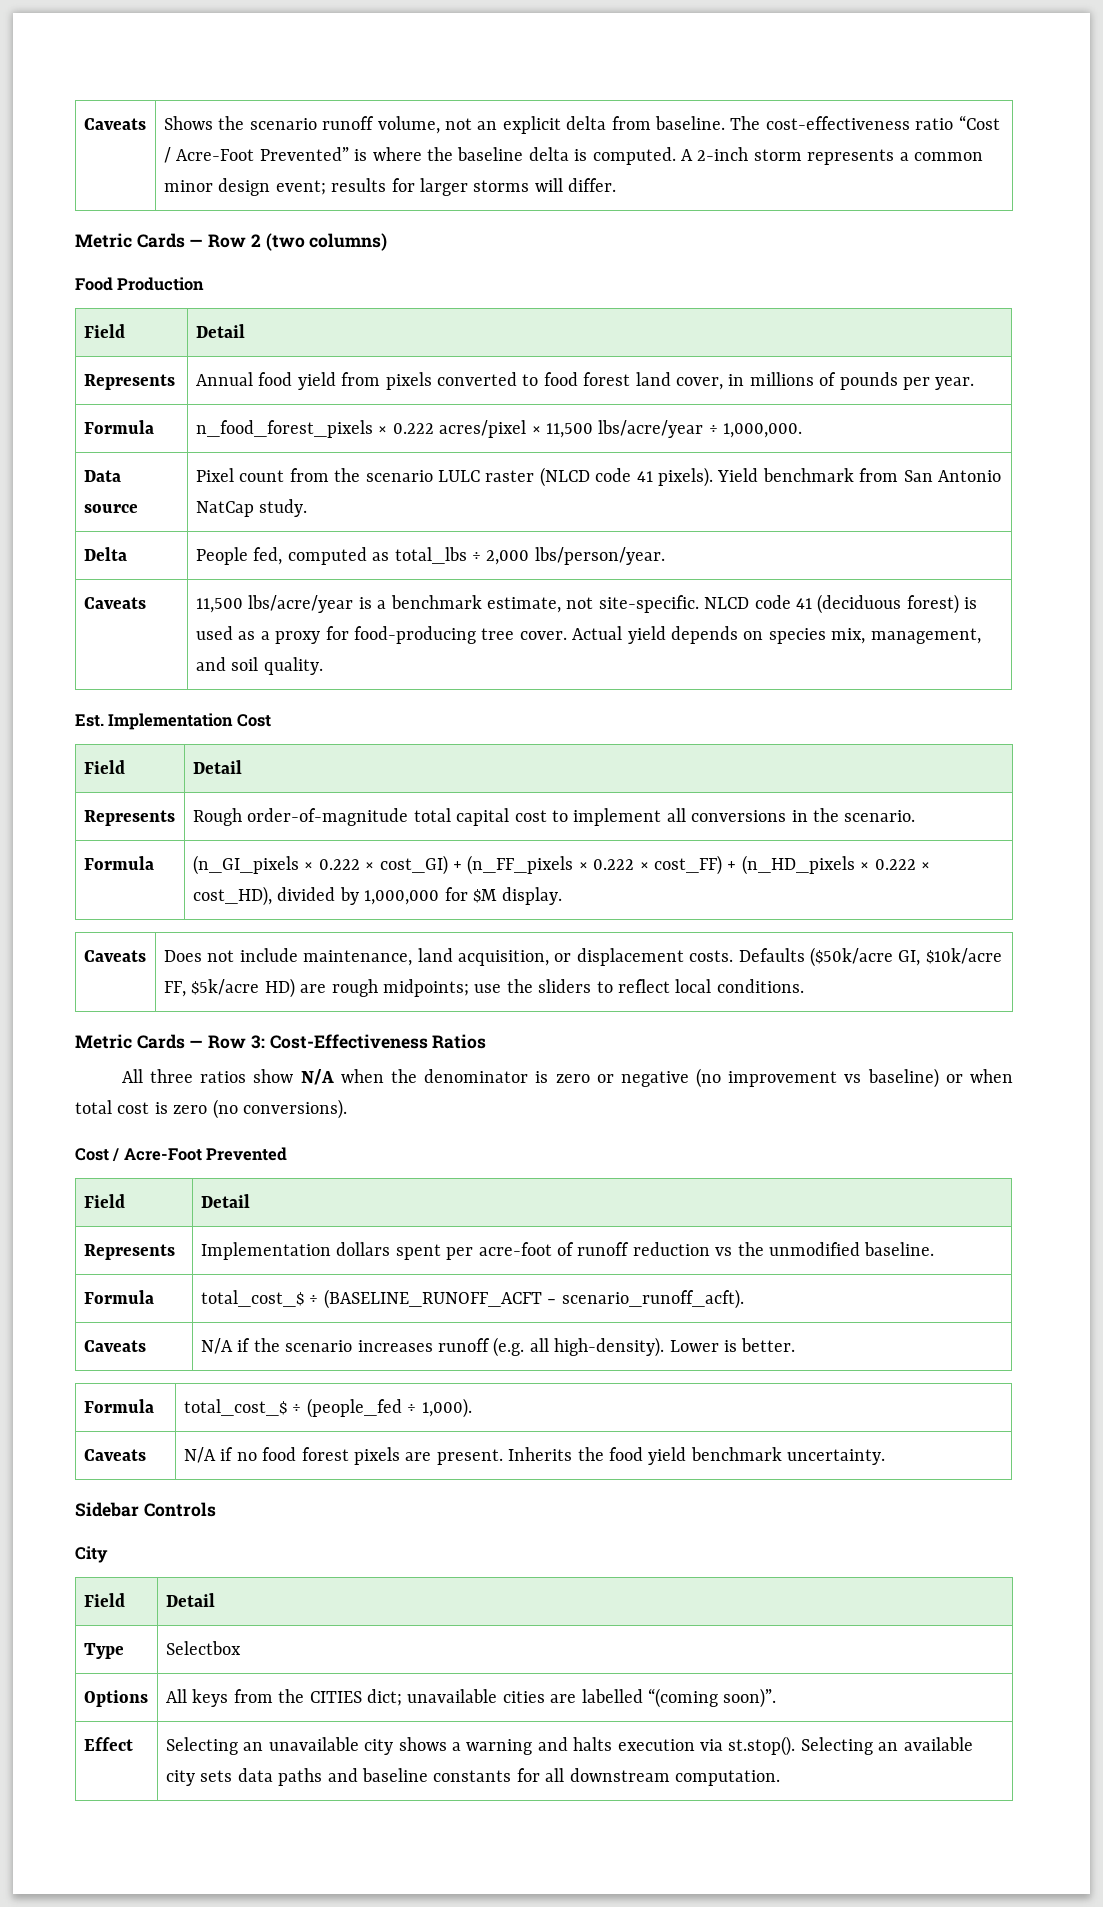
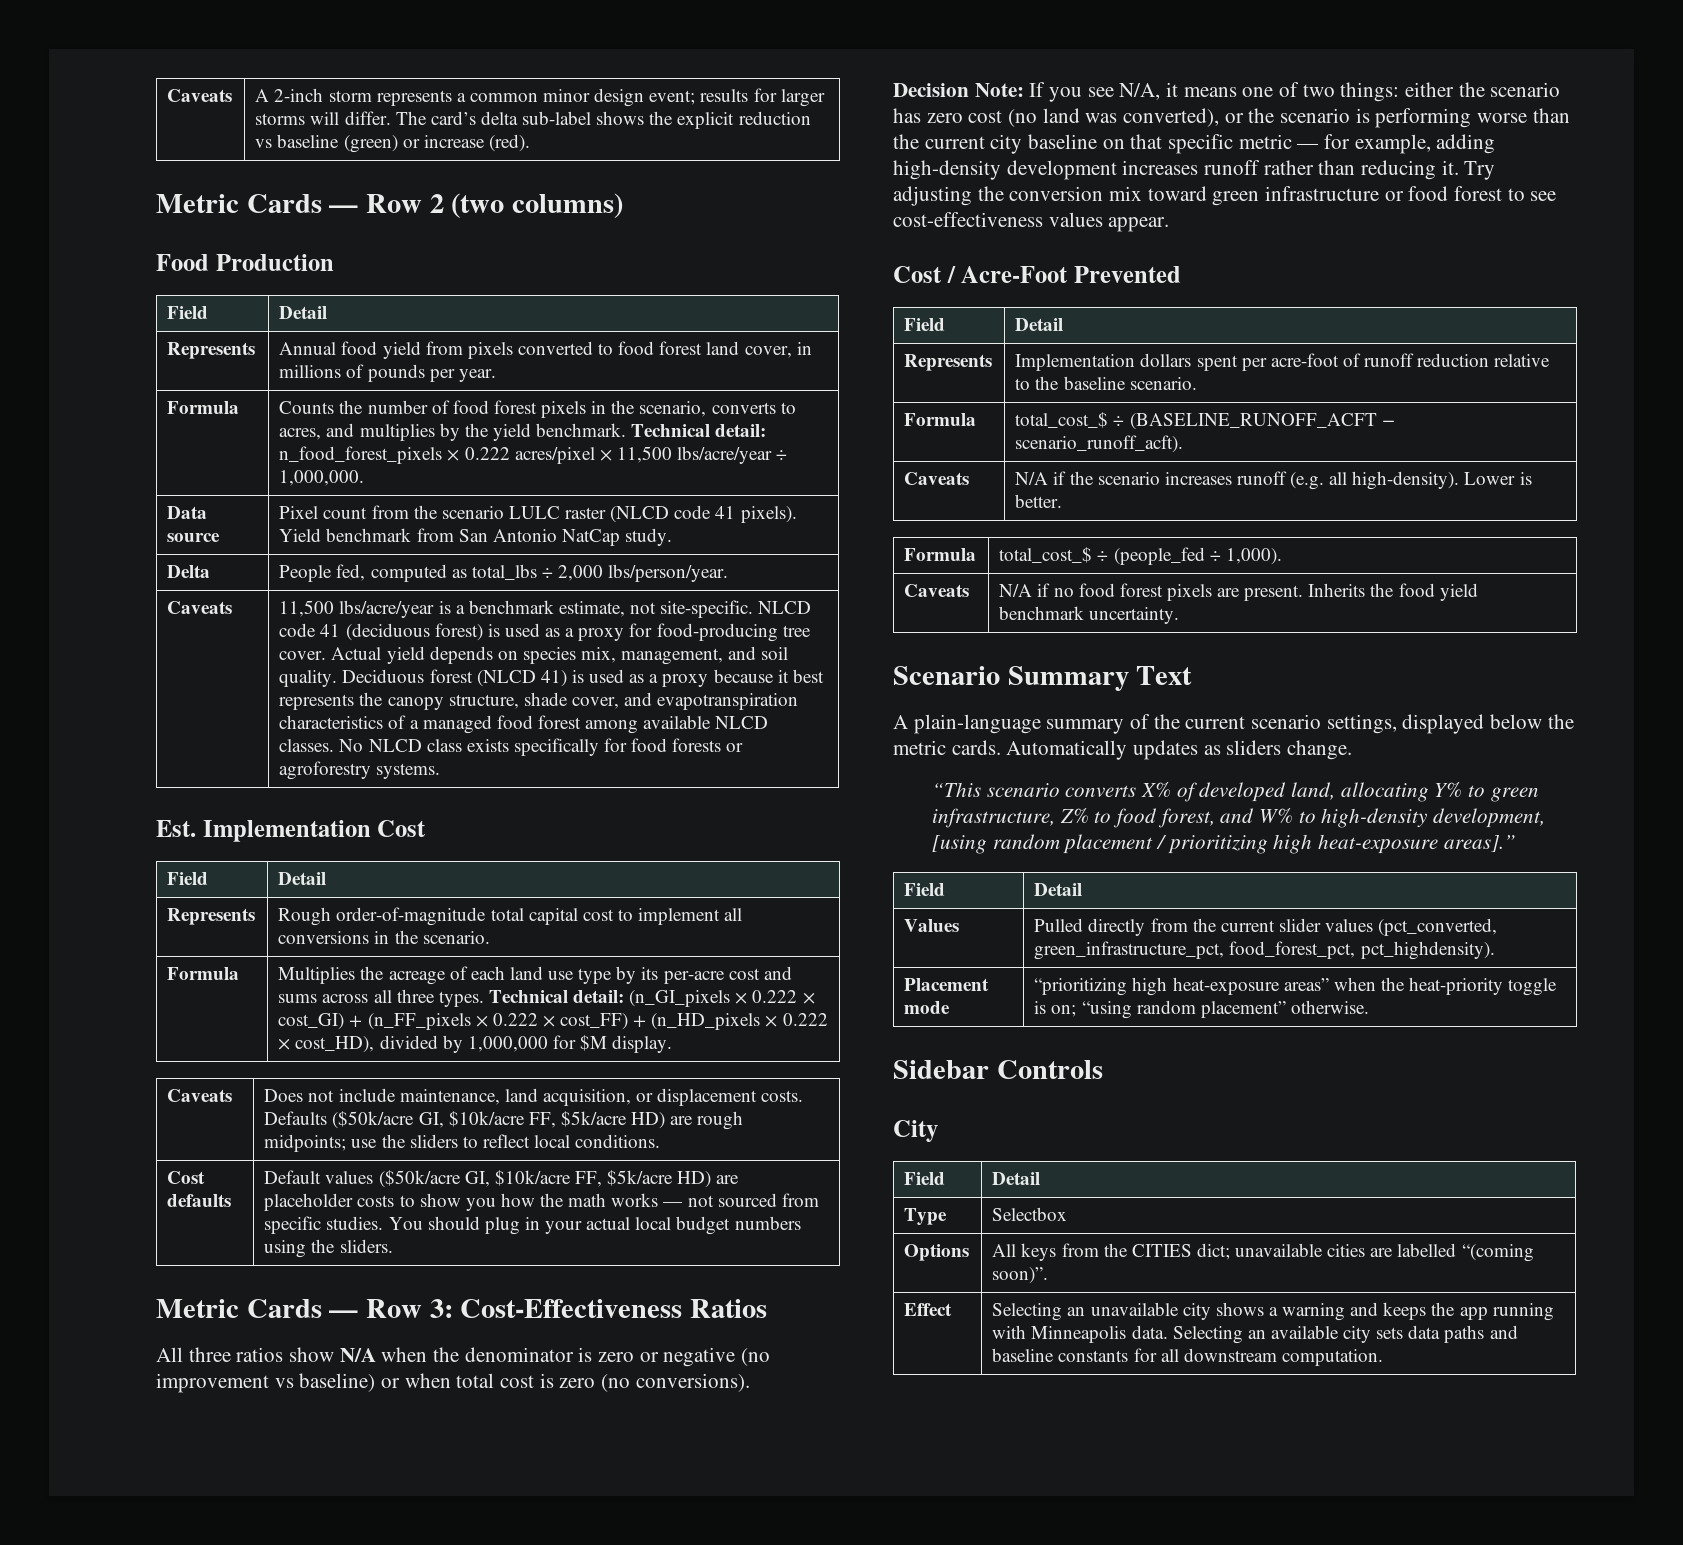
[83,118,146,130] [163,115,1000,134] [163,147,676,165] Caveats | Shows the scenario runoff volume, not an explicit delta from baseline. The cost-effectiveness ratio “Cost / Acre-Foot Prevented” is where the baseline delta is computed. -> [167,89,233,102] Caveats |
(617, 185) none -> [395,111,811,129] [255,134,530,153] The card’s delta sub-label shows the explicit reduction vs baseline (green) or increase (red).
(154, 427) none -> [279,400,796,418] [279,423,767,441] Counts the number of food forest pixels in the scenario, converts to acres, and multiplies by the yield benchmark. Technical detail:
(323, 666) none -> [342,669,824,687] [279,692,799,710] [279,715,769,734] [279,738,744,756] [279,761,441,780] Deciduous forest (NLCD 41) is used as a proxy because it best represents the canopy structure, shade cover, and evapotranspiration characteristics of a managed food forest among available NLCD classes. No NLCD class exists specifically for food forests or agroforestry systems.
(154, 863) none -> [278,966,792,985] [278,989,625,1007] Multiplies the acreage of each land use type by its per-acre cost and sums across all three types. Technical detail:
(804, 986) none -> [167,1171,206,1184] [167,1194,232,1207] [264,1170,740,1188] [264,1193,819,1211] [264,1216,801,1235] [264,1239,393,1258] // Cost defaults | Default values ($50k/acre GI, $10k/acre FF, $5k/acre HD) are placeholder costs to show you how the math works — not sourced from specific studies. You should plug in your actual local budget numbers using the sliders.
(347, 1109) none -> [893,82,1561,102] [893,108,1570,128] [893,134,1496,154] [893,160,1496,180] [893,186,1557,206] [893,212,1170,232] // Decision Note: If you see N/A, it means one of two things: either the scenario has zero cost (no land was converted), or the scenario is performing worse than the current city baseline on that specific metric — for example, adding high-density development increases runoff rather than reducing it. Try adjusting the conversion mix toward green infrastructure or food forest to see cost-effectiveness values appear.
[715,1242,935,1256] vs the unmodified baseline. -> [1494,354,1551,367] [1015,376,1197,390] relative to the baseline scenario.
(886, 1457) none -> [893,666,1193,691] [893,714,1574,734] [893,740,1353,760] [932,781,1539,802] [932,807,1546,828] [932,834,1516,854] [904,883,946,896] [1034,883,1083,896] [904,919,960,932] [1034,918,1498,936] [1034,941,1495,960] [904,978,990,991] [904,1001,951,1014] [1034,977,1558,996] [1034,1000,1369,1019] // Scenario Summary Text // A plain-language summary of the current scenario settings, displayed below the metric cards. Automatically updates as sliders change. // “This scenario converts X% of developed land, allocating Y% to green infrastructure, Z% to food forest, and W% to high-density development, [using random placement / prioritizing high heat-exposure areas].” // Field | Detail // Values | Pulled directly from the current slider values (pct_converted, green_infrastructure_pct, food_forest_pct, pct_highdensity). // Placement mode | “prioritizing high heat-exposure areas” when the heat-priority toggle is on; “using random placement” otherwise.
[573,1736,796,1756] halts execution via st.stop(). -> [1383,1302,1554,1321] [992,1325,1168,1343] keeps the app running with Minneapolis data.

